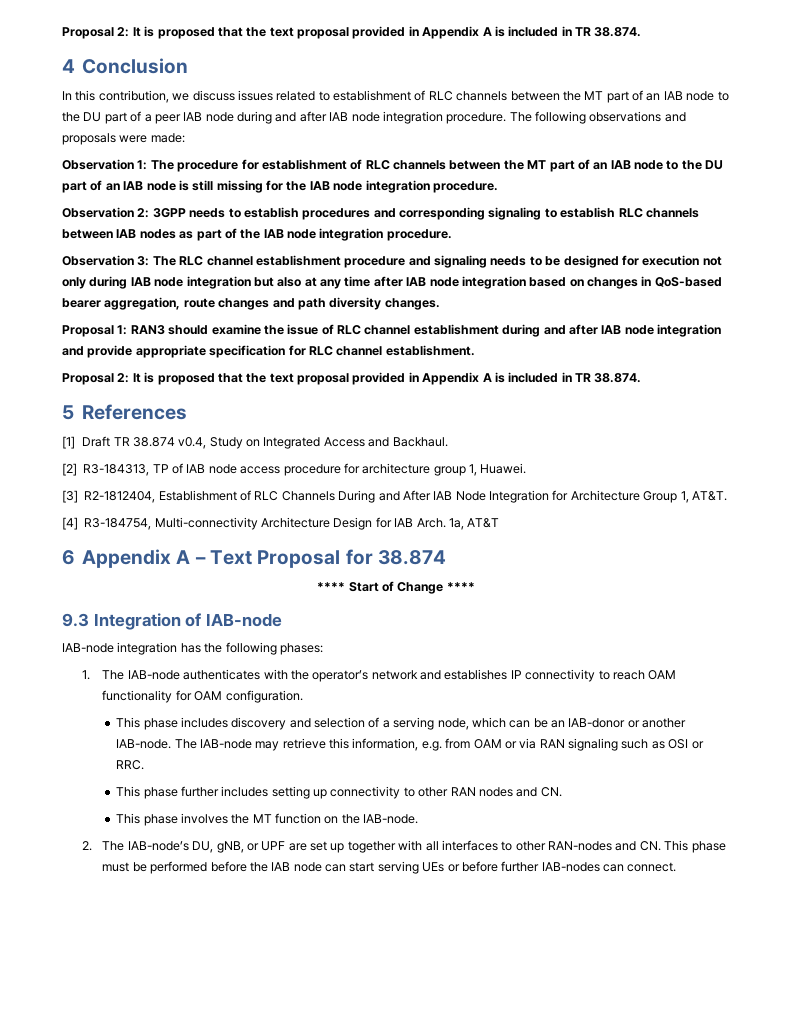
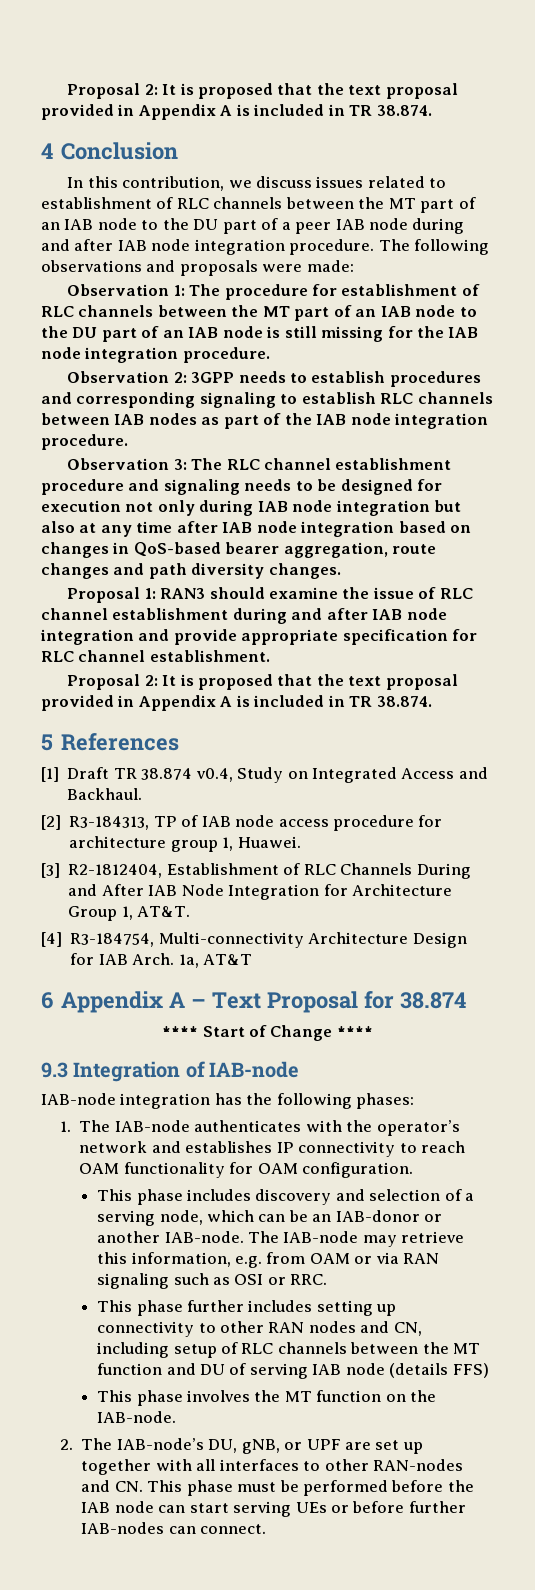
[540,787,562,797] CN. -> [393,1322,422,1336] [97,1342,481,1358] [97,1363,489,1379] CN, including setup of RLC channels between the MT function and DU of serving IAB node (details FFS)

